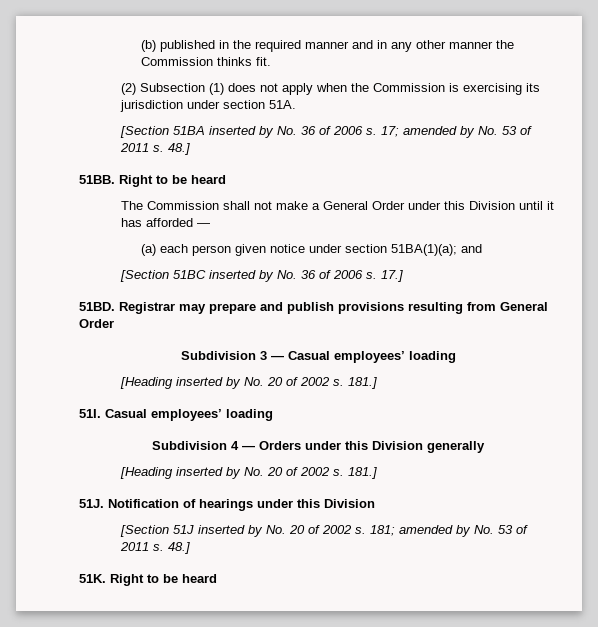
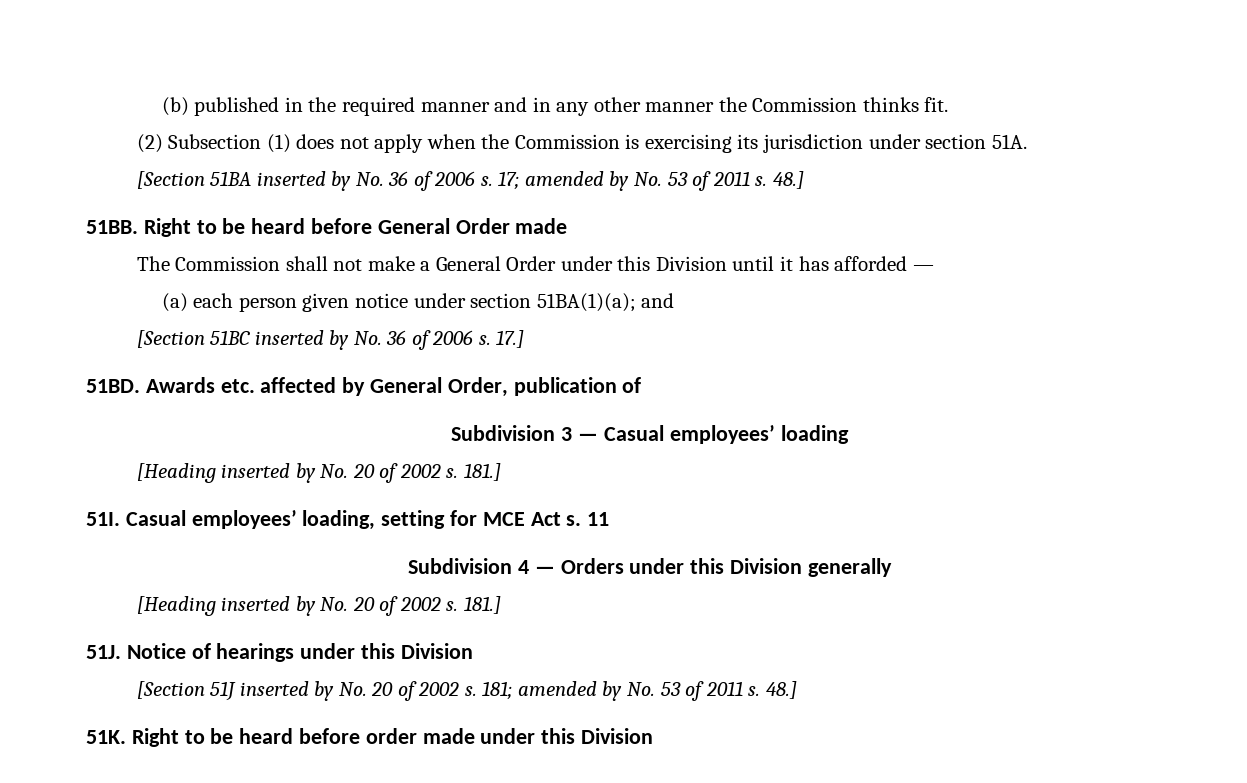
(226, 179) none -> [311,218,568,234] before General Order made
[119,302,548,314] [79,319,114,328] Registrar may prepare and publish provisions resulting from General Order -> [145,377,642,397] Awards etc. affected by General Order, publication of
[226,409,273,421] loading -> [302,510,610,530] loading, setting for MCE Act s. 11
[108,499,179,508] Notification -> [126,643,186,659] Notice
(217, 578) none -> [299,728,654,744] before order made under this Division

